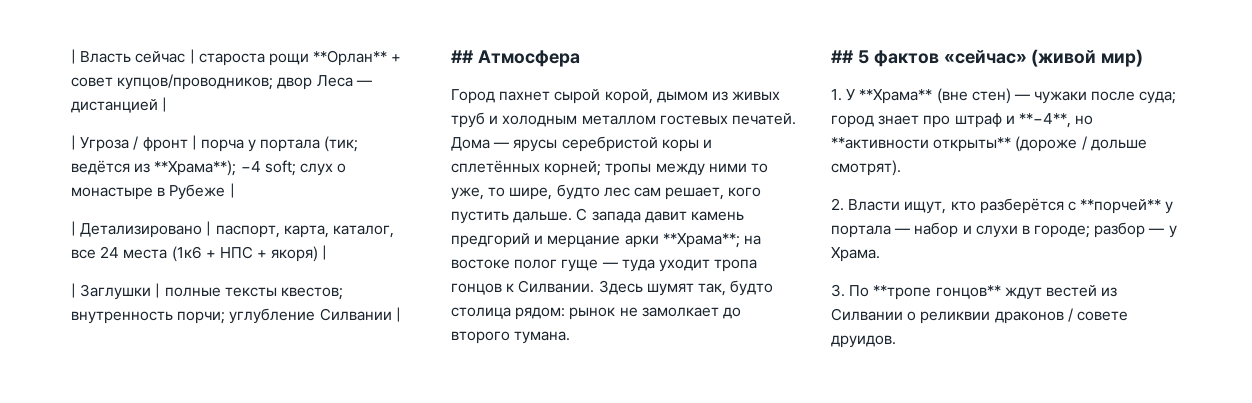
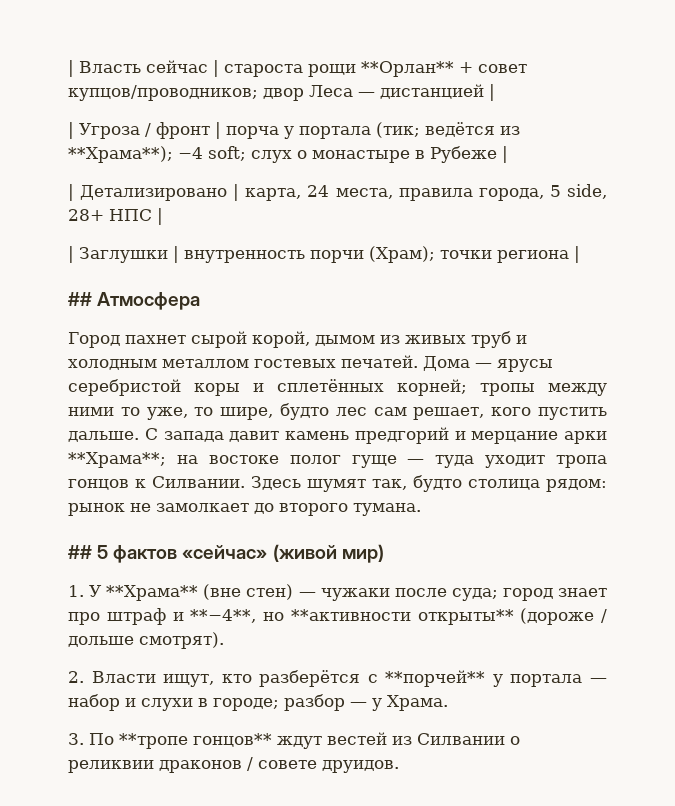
[215,225,394,238] [71,245,328,262] [71,283,343,300] [71,308,392,324] паспорт, карта, каталог, все 24 места (1к6 + НПС + якоря) | // | Заглушки | полные тексты квестов; внутренность порчи; углубление Силвании -> [245,184,607,201] [68,208,163,225] [68,246,569,263] карта, 24 места, правила города, 5 side, 28+ НПС | // | Заглушки | внутренность порчи (Храм); точки региона

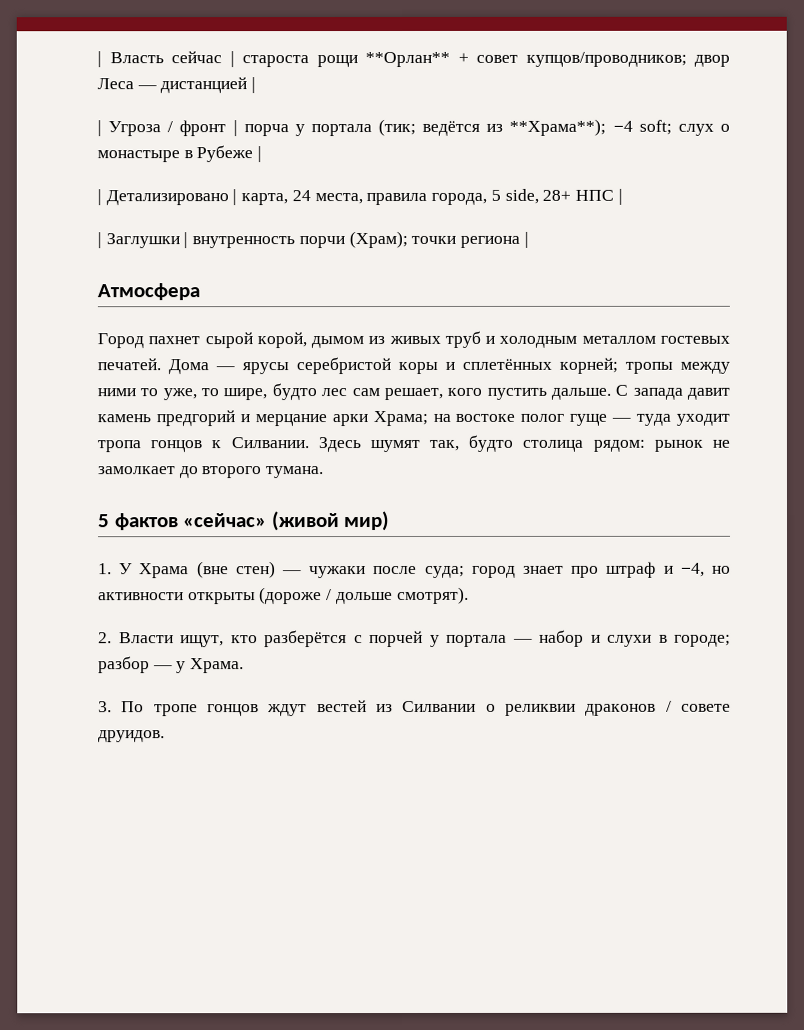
[68,292,92,306] ## -> (529, 239) none
[68,452,166,468] **Храма**; -> [372,410,428,427] Храма;
[68,545,92,559] ## -> (324, 472) none
[106,585,199,601] **Храма** -> [139,563,190,579] Храма
[190,609,514,625] **−4**, но **активности открыты** -> [680,562,731,577] [98,592,256,605] −4, но активности открыты
[385,670,486,687] **порчей** -> [369,630,423,648] порчей
[119,733,272,749] **тропе гонцов** -> [153,704,259,717] тропе гонцов

